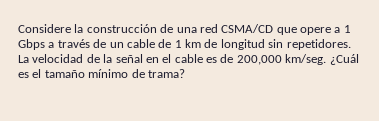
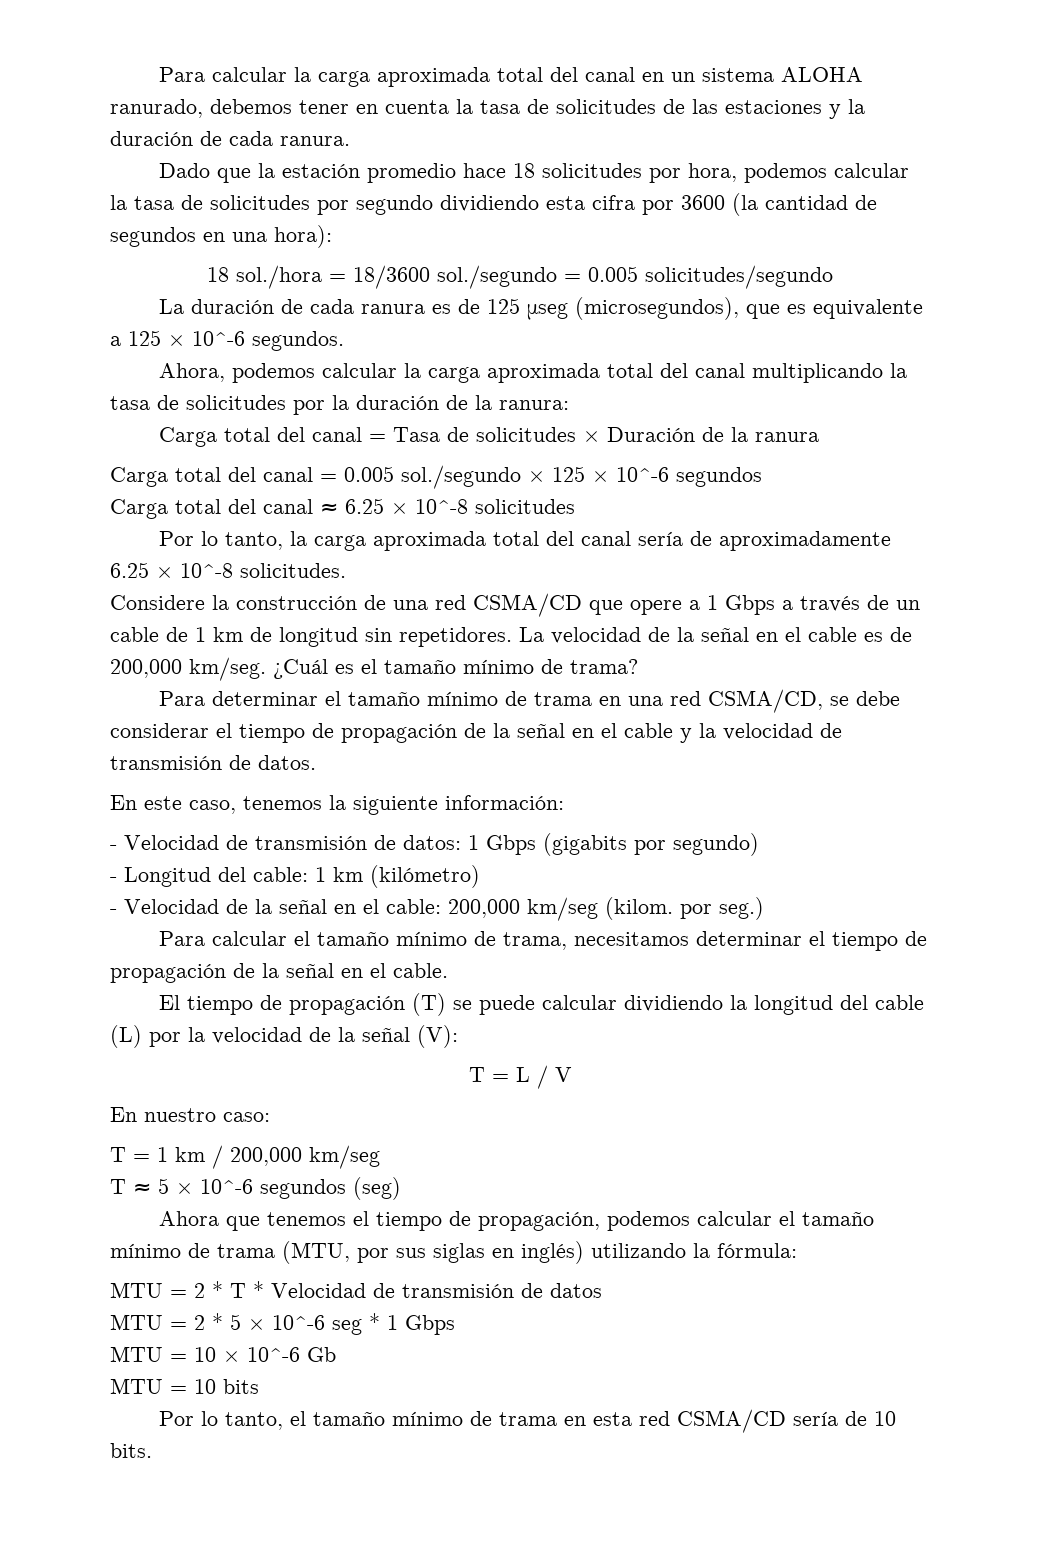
(18, 28) none -> [158,67,863,87] [110,99,865,119] [110,131,350,146] [158,163,909,183] [110,193,877,216] [110,225,332,248] [207,265,833,289] [158,297,923,320] [110,330,344,351] [158,363,907,383] [110,395,569,415] [158,427,819,447] [110,465,762,489] [110,498,575,519] [158,531,891,551] [110,562,346,578] Para calcular la carga aproximada total del canal en un sistema ALOHA ranurado, debemos tener en cuenta la tasa de solicitudes de las estaciones y la duración de cada ranura. // Dado que la estación promedio hace 18 solicitudes por hora, podemos calcular la tasa de solicitudes por segundo dividiendo esta cifra por 3600 (la cantidad de segundos en una hora): // 18 sol./hora = 18/3600 sol./segundo = 0.005 solicitudes/segundo // La duración de cada ranura es de 125 μseg (microsegundos), que es equivalente a 125 × 10^-6 segundos. // Ahora, podemos calcular la carga aproximada total del canal multiplicando la tasa de solicitudes por la duración de la ranura: // Carga total del canal = Tasa de solicitudes × Duración de la ranura // Carga total del canal = 0.005 sol./segundo × 125 × 10^-6 segundos // Carga total del canal ≈ 6.25 × 10^-8 solicitudes // Por lo tanto, la carga aproximada total del canal sería de aproximadamente 6.25 × 10^-8 solicitudes. //
(185, 73) none -> [158,689,900,713] [110,723,842,743] [110,755,316,770] [110,795,564,815] [110,833,759,856] [110,865,480,888] [110,897,764,921] [158,931,927,951] [110,963,448,983] [158,993,924,1016] [110,1025,458,1048] [468,1065,572,1089] [110,1107,270,1122] [110,1145,380,1169] [110,1177,401,1200] [158,1211,874,1231] [110,1241,797,1264] [110,1281,602,1298] [110,1313,455,1335] [110,1346,336,1362] [110,1378,259,1394] [158,1409,896,1433] [110,1443,152,1458] // Para determinar el tamaño mínimo de trama en una red CSMA/CD, se debe considerar el tiempo de propagación de la señal en el cable y la velocidad de transmisión de datos. // En este caso, tenemos la siguiente información: // - Velocidad de transmisión de datos: 1 Gbps (gigabits por segundo) // - Longitud del cable: 1 km (kilómetro) // - Velocidad de la señal en el cable: 200,000 km/seg (kilom. por seg.) // Para calcular el tamaño mínimo de trama, necesitamos determinar el tiempo de propagación de la señal en el cable. // El tiempo de propagación (T) se puede calcular dividiendo la longitud del cable (L) por la velocidad de la señal (V): // T = L / V // En nuestro caso: // T = 1 km / 200,000 km/seg // T ≈ 5 × 10^-6 segundos (seg) // Ahora que tenemos el tiempo de propagación, podemos calcular el tamaño mínimo de trama (MTU, por sus siglas en inglés) utilizando la fórmula: // MTU = 2 * T * Velocidad de transmisión de datos // MTU = 2 * 5 × 10^-6 seg * 1 Gbps // MTU = 10 × 10^-6 Gb // MTU = 10 bits // Por lo tanto, el tamaño mínimo de trama en esta red CSMA/CD sería de 10 bits.

